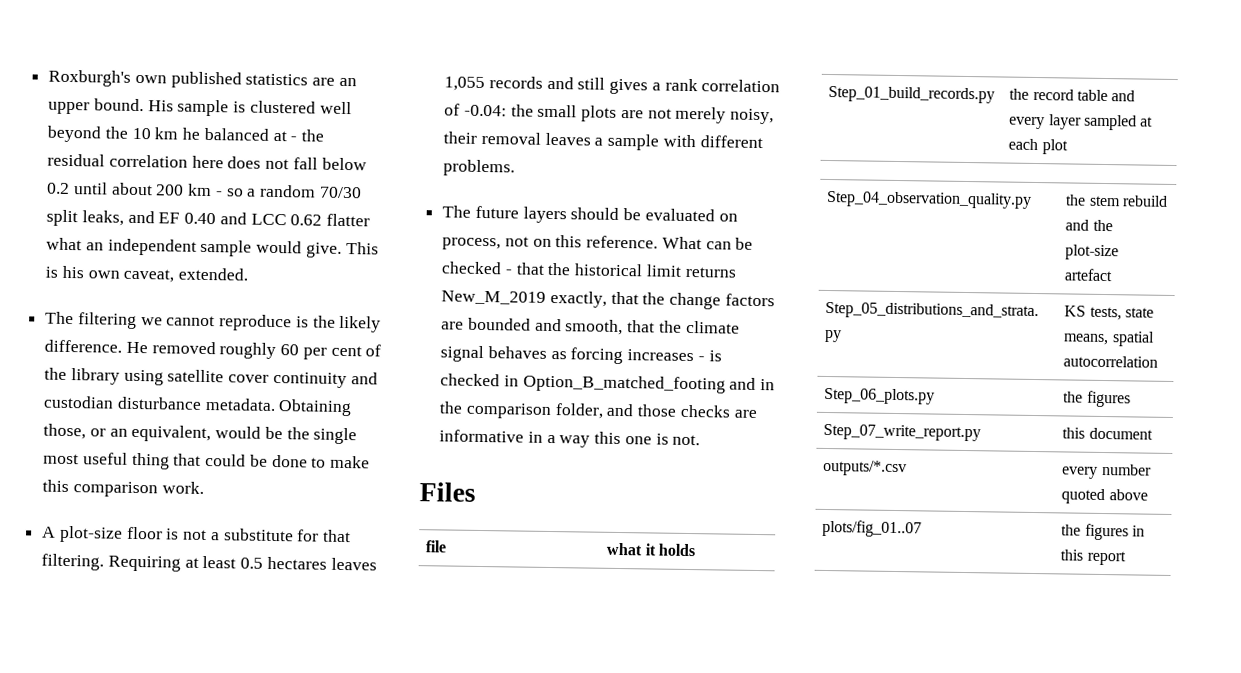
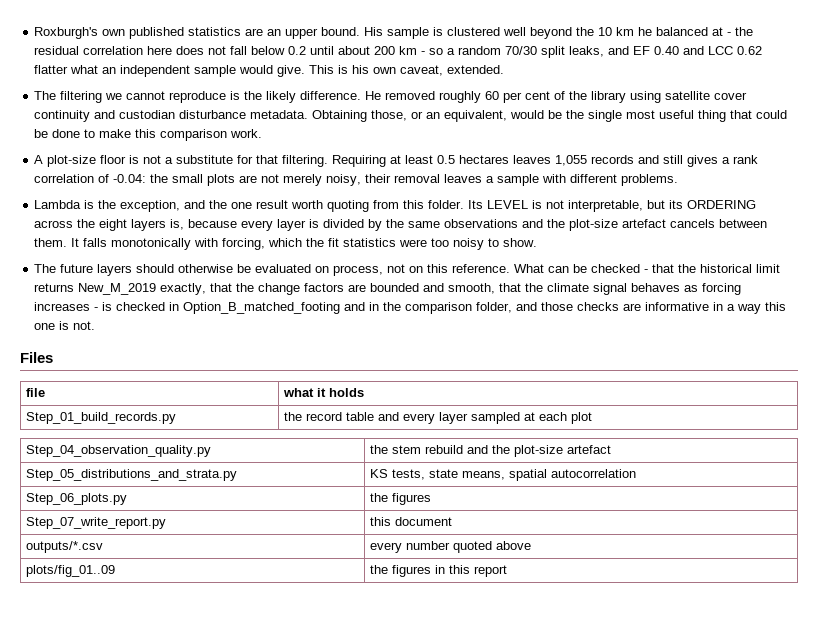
(516, 168) none -> [34,200,757,212] [34,219,768,231] [34,238,538,250] // Lambda is the exception, and the one result worth quoting from this folder. Its LEVEL is not interpretable, but its ORDERING across the eight layers is, because every layer is divided by the same observations and the plot-size artefact cancels between them. It falls monotonically with forcing, which the fit statistics were too noisy to show.
(620, 213) none -> [178,264,234,273] otherwise
[822,519,923,538] plots/fig_01..07 -> [25,565,115,577] plots/fig_01..09

